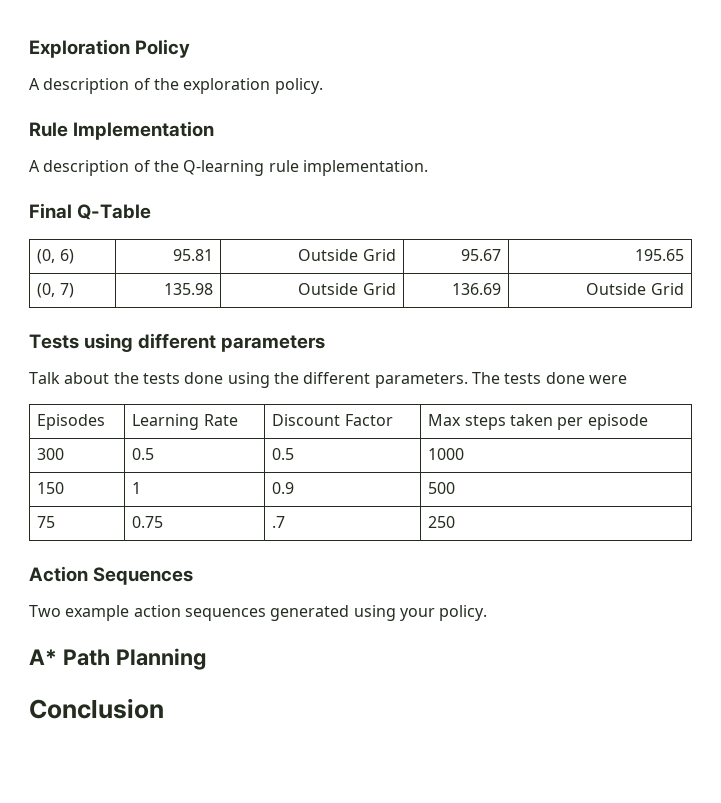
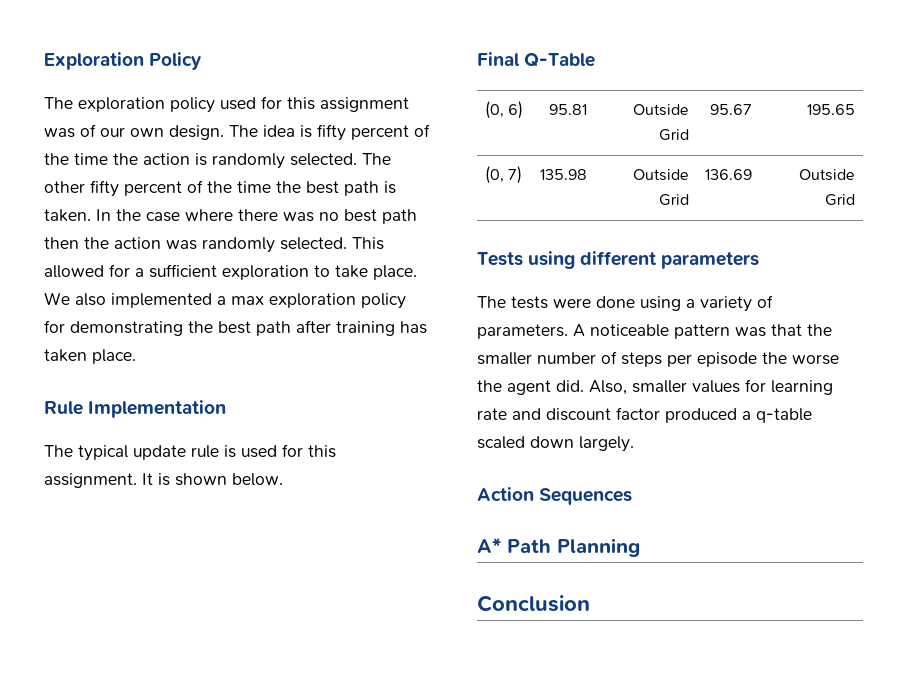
[29,78,323,94] [29,121,215,140] [29,160,428,176] A description of the exploration policy. // Rule Implementation // A description of the Q-learning rule implementation. -> [44,96,409,113] [44,124,430,141] [44,153,391,169] [44,180,396,197] [44,209,417,224] [44,237,384,253] [44,264,417,280] [44,292,406,309] [44,320,427,336] [44,349,136,364] [44,400,227,418] [44,444,336,461] [44,473,283,488] The exploration policy used for this assignment was of our own design. The idea is fifty percent of the time the action is randomly selected. The other fifty percent of the time the best path is taken. In the case where there was no best path then the action was randomly selected. This allowed for a sufficient exploration to take place. We also implemented a max exploration policy for demonstrating the best path after training has taken place. // Rule Implementation // The typical update rule is used for this assignment. It is shown below.
[29,372,627,388] [37,414,106,430] [132,414,238,430] [272,414,393,426] [428,414,648,430] [37,448,65,460] [132,448,155,460] [272,448,295,460] [428,448,465,460] [37,482,65,494] [132,482,142,494] [272,482,295,494] [428,482,456,494] [37,516,56,528] [132,516,164,528] [272,516,286,528] [428,516,456,528] [29,566,194,585] [29,605,488,621] Talk about the tests done using the different parameters. The tests done were // Episodes | Learning Rate | Discount Factor | Max steps taken per episode // 300 | 0.5 | 0.5 | 1000 // 150 | 1 | 0.9 | 500 // 75 | 0.75 | .7 | 250 // Action Sequences // Two example action sequences generated using your policy. -> [477,295,773,312] [477,324,832,339] [477,351,839,367] [477,379,833,395] [477,407,812,423] [477,436,634,452] [477,487,633,505] The tests were done using a variety of parameters. A noticeable pattern was that the smaller number of steps per episode the worse the agent did. Also, smaller values for learning rate and discount factor produced a q-table scaled down largely. // Action Sequences

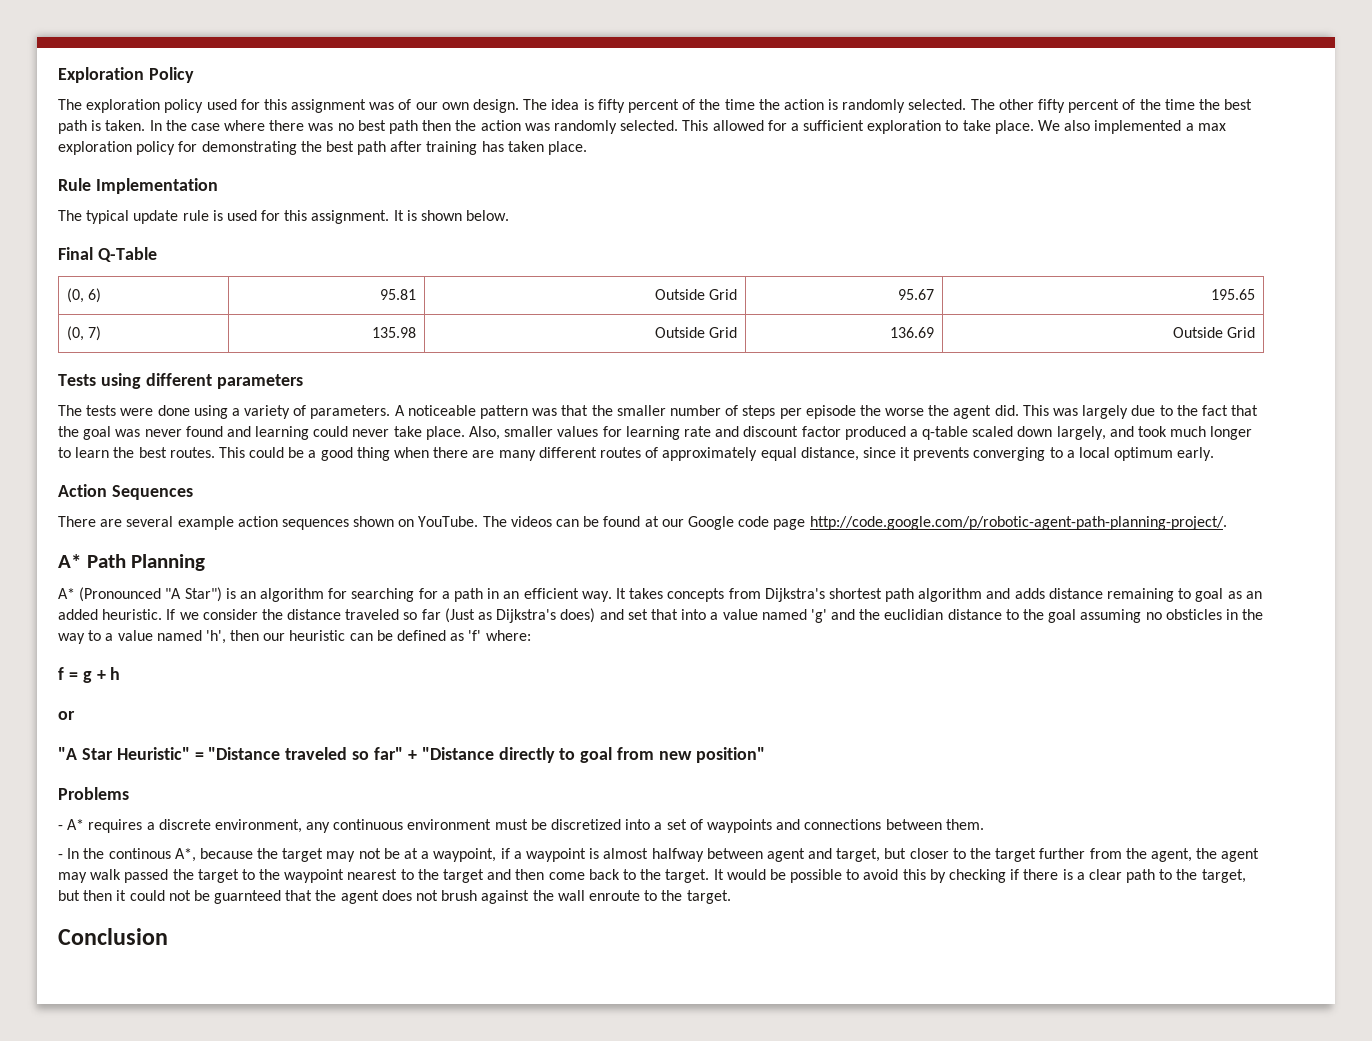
(584, 386) none -> [1022,405,1259,419] [58,426,465,440] This was largely due to the fact that the goal was never found and learning could never take place.
[579,436,634,452] [477,487,633,505] [477,538,640,557] largely. // Action Sequences // A* Path Planning -> [1056,426,1253,440] [58,447,1215,461] [58,484,193,500] [58,516,1227,530] [58,554,206,571] [58,587,1262,602] [58,608,1264,623] [58,630,531,644] [58,667,121,683] [58,711,75,720] [58,747,765,763] [58,787,129,800] [58,819,984,833] [58,848,1260,862] [58,869,1246,883] [58,890,731,904] largely, and took much longer to learn the best routes. This could be a good thing when there are many different routes of approximately equal distance, since it prevents converging to a local optimum early. // Action Sequences // There are several example action sequences shown on YouTube. The videos can be found at our Google code page http://code.google.com/p/robotic-agent-path-planning-project/. // A* Path Planning // A* (Pronounced "A Star") is an algorithm for searching for a path in an efficient way. It takes concepts from Dijkstra's shortest path algorithm and adds distance remaining to goal as an added heuristic. If we consider the distance traveled so far (Just as Dijkstra's does) and set that into a value named 'g' and the euclidian distance to the goal assuming no obsticles in the way to a value named 'h', then our heuristic can be defined as 'f' where: // f = g + h // or // "A Star Heuristic" = "Distance traveled so far" + "Distance directly to goal from new position" // Problems // - A* requires a discrete environment, any continuous environment must be discretized into a set of waypoints and connections between them. // - In the continous A*, because the target may not be at a waypoint, if a waypoint is almost halfway between agent and target, but closer to the target further from the agent, the agent may walk passed the target to the waypoint nearest to the target and then come back to the target. It would be possible to avoid this by checking if there is a clear path to the target, but then it could not be guarnteed that the agent does not brush against the wall enroute to the target.

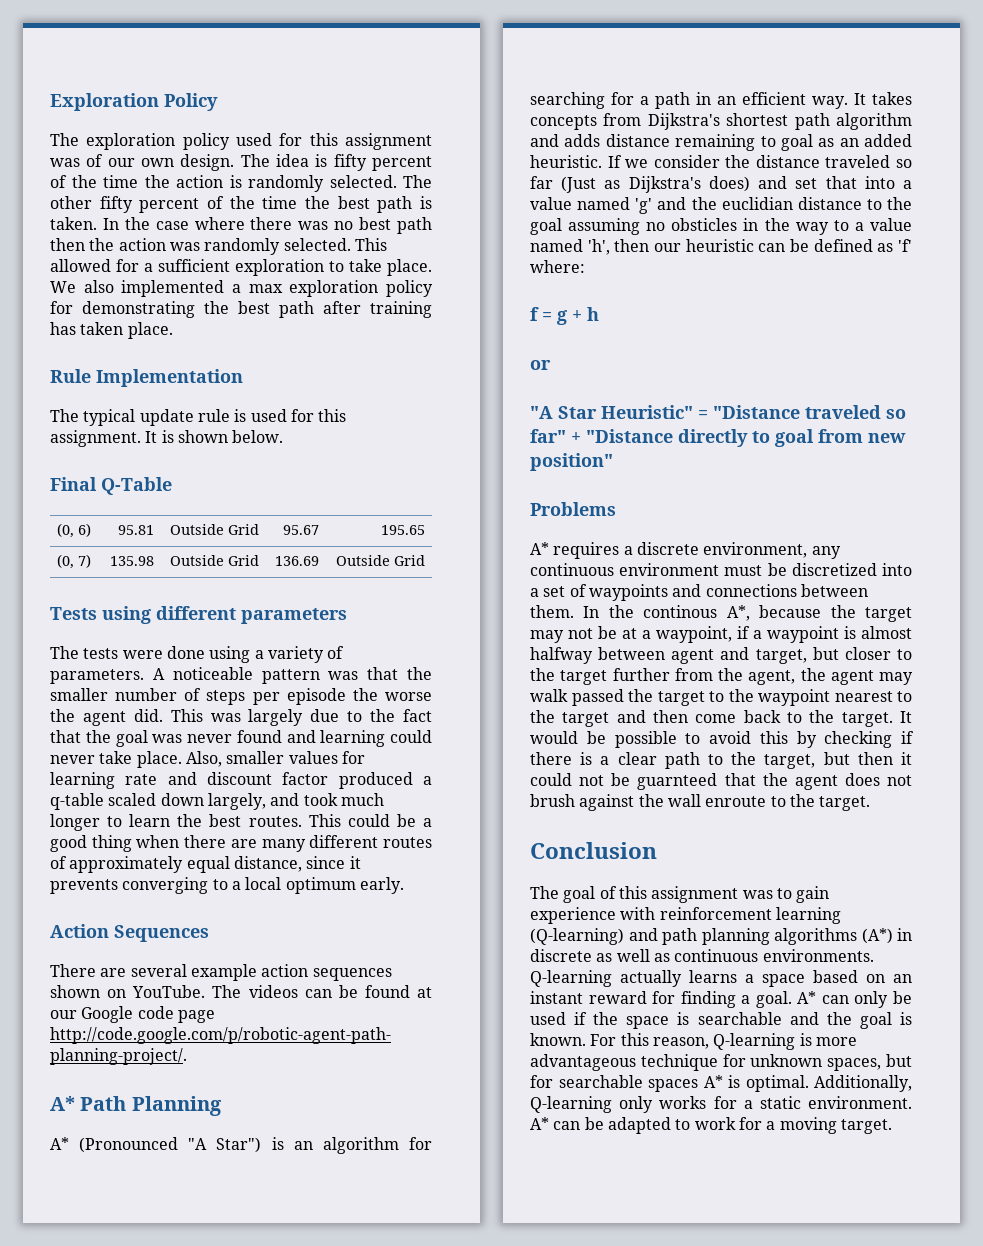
[58,825,63,830] - -> (616, 509) none
[58,854,63,859] // - -> (574, 611) none
(168, 936) none -> [530,886,830,903] [530,907,841,924] [530,928,912,945] [530,949,874,962] [530,970,912,987] [530,991,912,1008] [530,1012,912,1029] [530,1033,857,1050] [530,1054,912,1071] [530,1075,912,1092] [530,1096,912,1113] [530,1117,892,1134] // The goal of this assignment was to gain experience with reinforcement learning (Q-learning) and path planning algorithms (A*) in discrete as well as continuous environments. Q-learning actually learns a space based on an instant reward for finding a goal. A* can only be used if the space is searchable and the goal is known. For this reason, Q-learning is more advantageous technique for unknown spaces, but for searchable spaces A* is optimal. Additionally, Q-learning only works for a static environment. A* can be adapted to work for a moving target.

